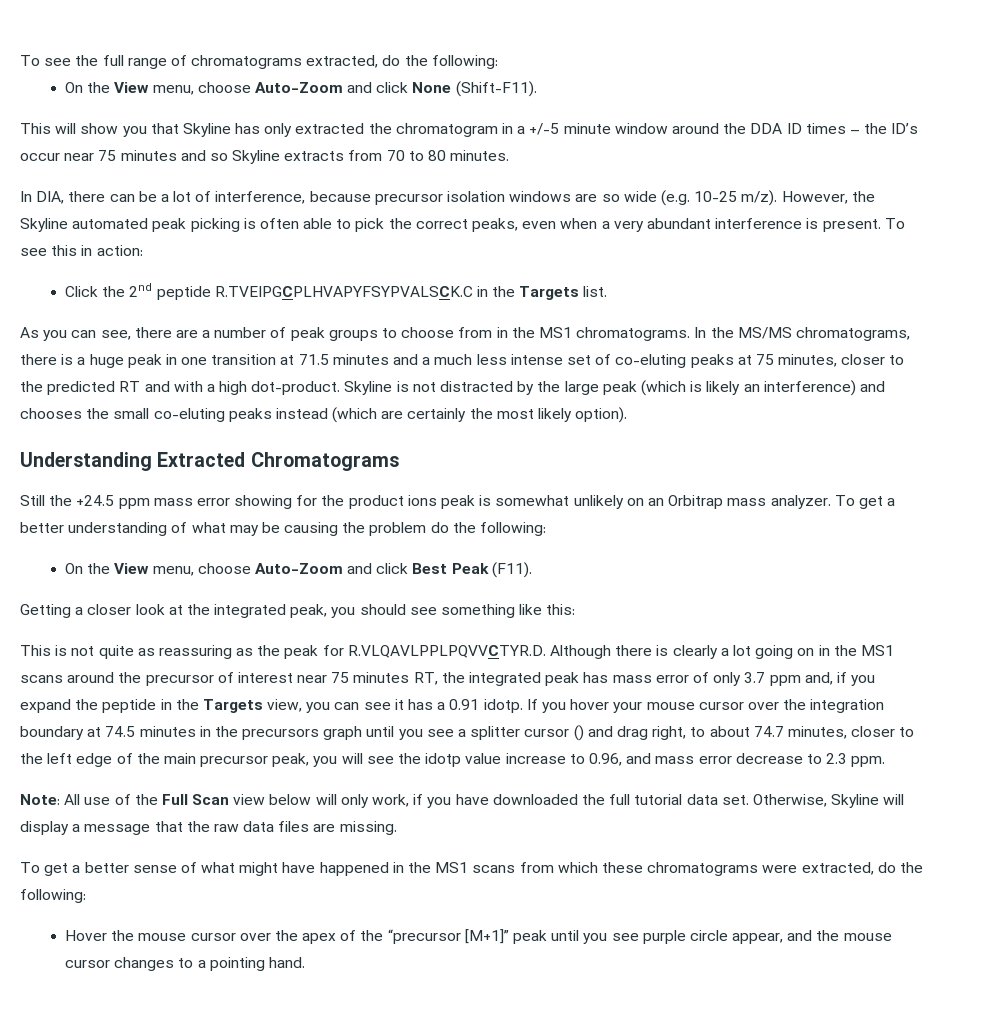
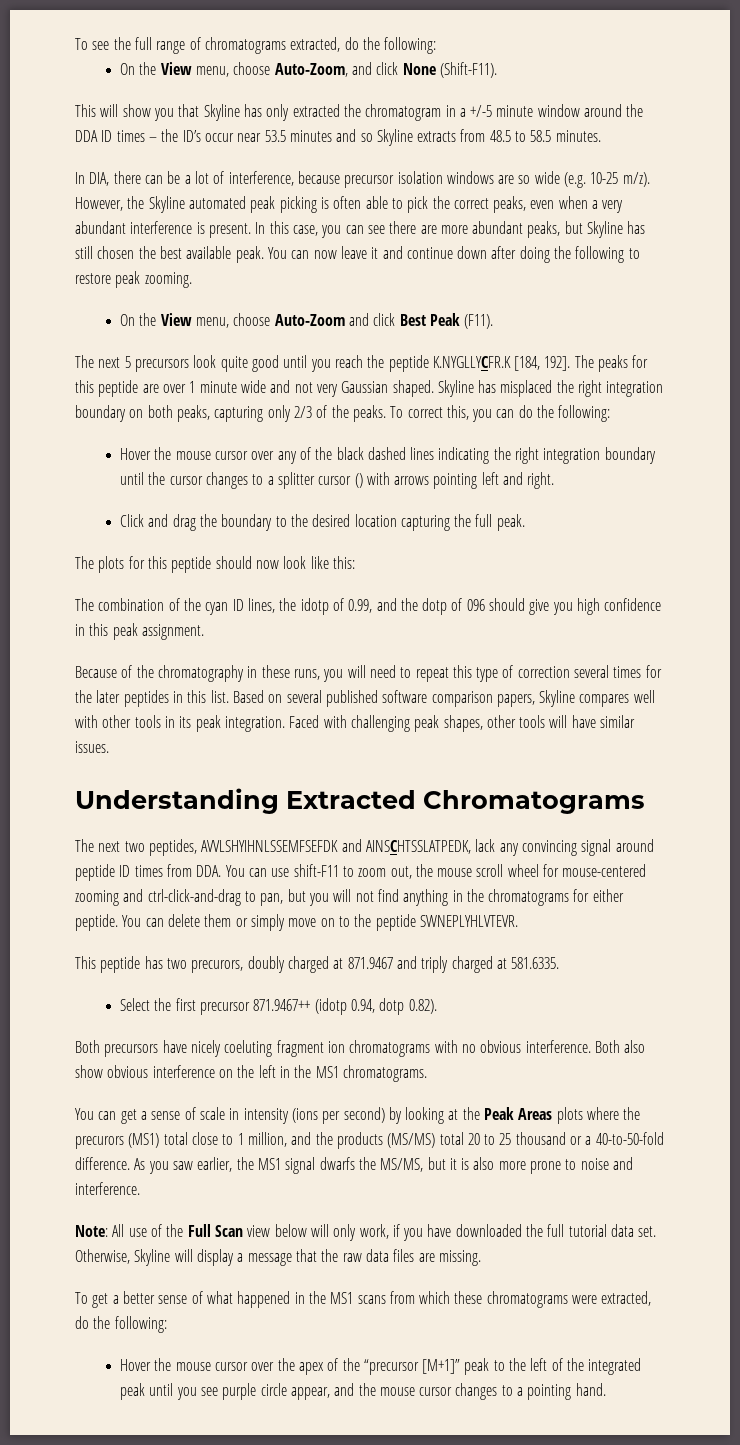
[254,82,343,93] Auto-Zoom -> [274,63,348,77] Auto-Zoom,
[98,150,117,161] 75 -> [264,130,286,142] 53.5
[386,150,447,161] 70 to 80 -> [489,130,552,142] 48.5 to 58.5
[884,218,905,229] [20,245,143,256] [64,283,608,300] [20,327,131,341] To see this in action: // Click the 2nd peptide R.TVEIPGCPLHVAPYFSYPVALSCK.C in the Targets list. // As you can see, -> [255,221,385,238] In this case, you can see
[202,327,910,341] [20,354,905,368] [20,380,885,396] [20,407,628,423] [20,452,399,471] [20,495,896,509] [20,522,547,536] a number of peak groups to choose from in the MS1 chromatograms. In the MS/MS chromatograms, there is a huge peak in one transition at 71.5 minutes and a much less intense set of co-eluting peaks at 75 minutes, closer to the predicted RT and with a high dot-product. Skyline is not distracted by the large peak (which is likely an interference) and chooses the small co-eluting peaks instead (which are certainly the most likely option). // Understanding Extracted Chromatograms // Still the +24.5 ppm mass error showing for the product ions peak is somewhat unlikely on an Orbitrap mass analyzer. To get a better understanding of what may be causing the problem do the following: -> [440,221,646,238] [75,246,640,263] [75,271,192,288] more abundant peaks, but Skyline has still chosen the best available peak. You can now leave it and continue down after doing the following to restore peak zooming.
[20,604,576,618] [20,645,894,659] [20,672,876,686] [20,699,885,713] [20,725,915,741] [20,753,886,767] Getting a closer look at the integrated peak, you should see something like this: // This is not quite as reassuring as the peak for R.VLQAVLPPLPQVVCTYR.D. Although there is clearly a lot going on in the MS1 scans around the precursor of interest near 75 minutes RT, the integrated peak has mass error of only 3.7 ppm and, if you expand the peptide in the Targets view, you can see it has a 0.91 idotp. If you hover your mouse cursor over the integration boundary at 74.5 minutes in the precursors graph until you see a splitter cursor () and drag right, to about 74.7 minutes, closer to the left edge of the main precursor peak, you will see the idotp value increase to 0.96, and mass error decrease to 2.3 ppm. -> [75,355,649,372] [75,380,664,397] [75,405,611,422] [119,447,656,464] [119,472,555,489] [119,514,525,531] [75,556,355,573] [75,598,662,615] [75,623,204,640] [75,665,662,682] [75,690,655,707] [75,715,636,732] [75,741,109,753] [75,788,645,814] [75,839,654,856] [75,864,647,881] [75,889,624,906] [75,914,518,931] [75,956,560,973] [119,998,437,1015] [75,1040,646,1057] [75,1065,427,1082] [75,1107,641,1124] [75,1132,664,1149] [75,1157,634,1174] [75,1182,140,1195] The next 5 precursors look quite good until you reach the peptide K.NYGLLYCFR.K [184, 192]. The peaks for this peptide are over 1 minute wide and not very Gaussian shaped. Skyline has misplaced the right integration boundary on both peaks, capturing only 2/3 of the peaks. To correct this, you can do the following: // Hover the mouse cursor over any of the black dashed lines indicating the right integration boundary until the cursor changes to a splitter cursor () with arrows pointing left and right. // Click and drag the boundary to the desired location capturing the full peak. // The plots for this peptide should now look like this: // The combination of the cyan ID lines, the idotp of 0.99, and the dotp of 096 should give you high confidence in this peak assignment. // Because of the chromatography in these runs, you will need to repeat this type of correction several times for the later peptides in this list. Based on several published software comparison papers, Skyline compares well with other tools in its peak integration. Faced with challenging peak shapes, other tools will have similar issues. // Understanding Extracted Chromatograms // The next two peptides, AVVLSHYIHNLSSEMFSEFDK and AINSCHTSSLATPEDK, lack any convincing signal around peptide ID times from DDA. You can use shift-F11 to zoom out, the mouse scroll wheel for mouse-centered zooming and ctrl-click-and-drag to pan, but you will not find anything in the chromatograms for either peptide. You can delete them or simply move on to the peptide SWNEPLYHLVTEVR. // This peptide has two precurors, doubly charged at 871.9467 and triply charged at 581.6335. // Select the first precursor 871.9467++ (idotp 0.94, dotp 0.82). // Both precursors have nicely coeluting fragment ion chromatograms with no obvious interference. Both also show obvious interference on the left in the MS1 chromatograms. // You can get a sense of scale in intensity (ions per second) by looking at the Peak Areas plots where the precurors (MS1) total close to 1 million, and the products (MS/MS) total 20 to 25 thousand or a 40-to-50-fold difference. As you saw earlier, the MS1 signal dwarfs the MS/MS, but it is also more prone to noise and interference.
[239,862,316,876] might have -> (233, 1297) none
(547, 937) none -> [493,1358,642,1375] [119,1383,145,1400] to the left of the integrated peak

